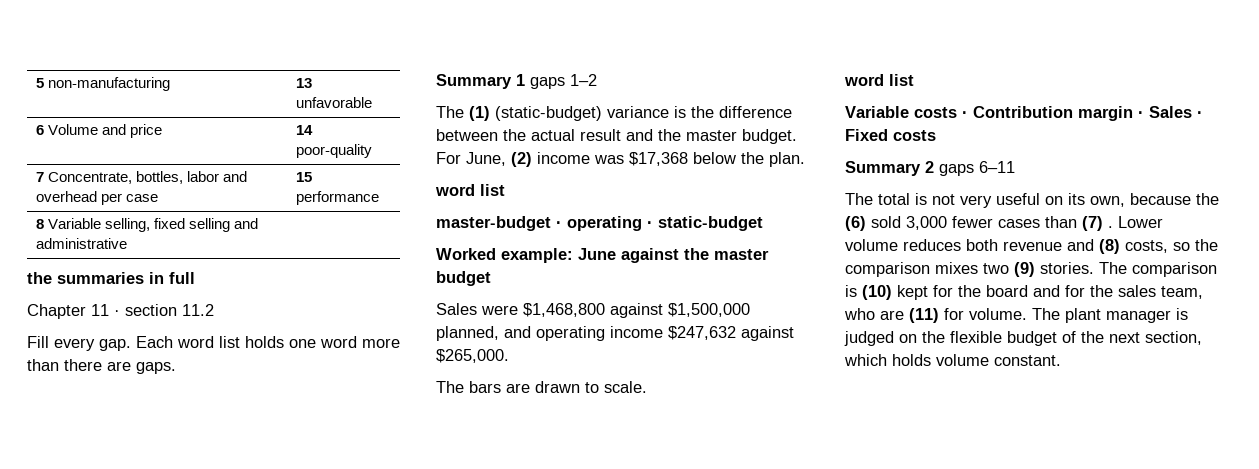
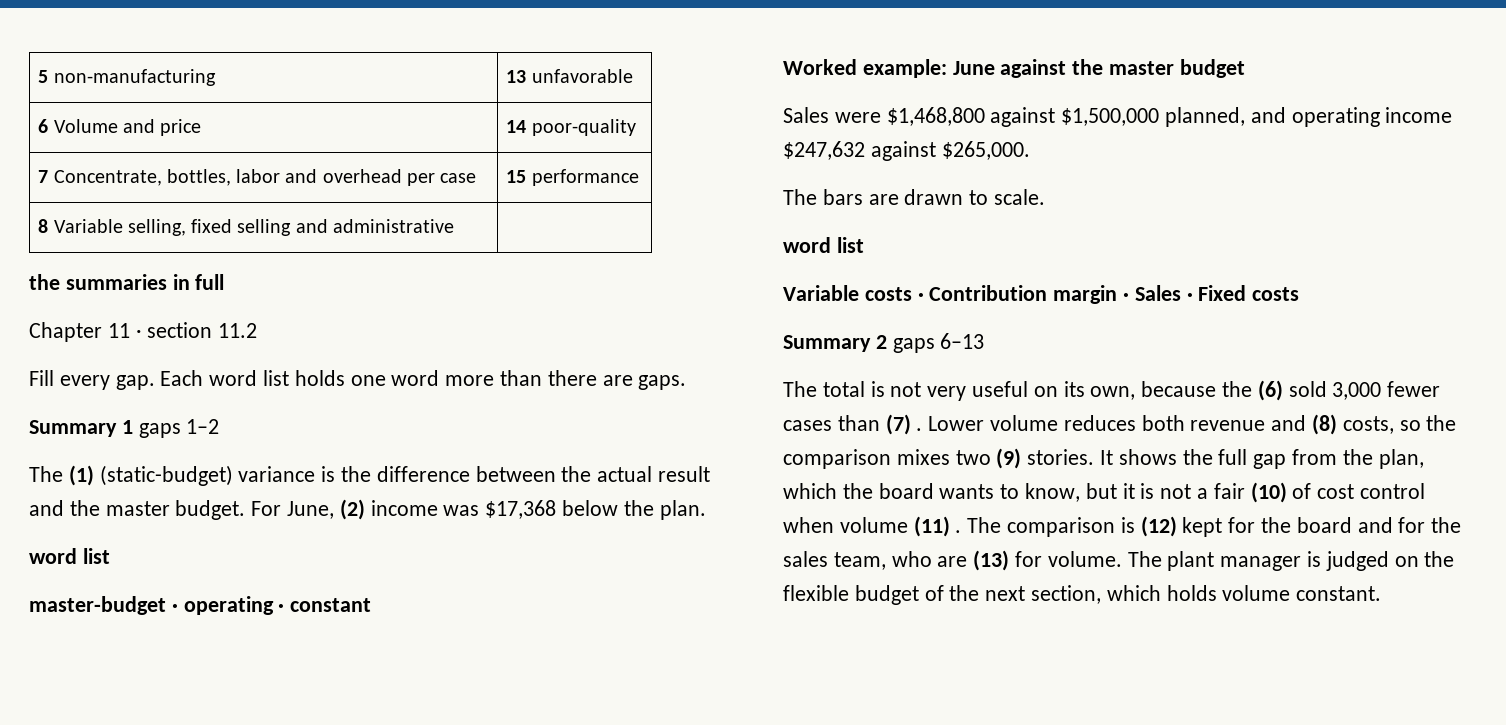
[658,216,763,231] static-budget -> [290,598,372,612] constant
[979,161,1015,173] 6–11 -> [940,333,985,349] 6–13
(1094, 268) none -> [1100,449,1424,469] [783,482,1426,503] [783,516,962,537] It shows the full gap from the plan, which the board wants to know, but it is not a fair (10) of cost control when volume (11) .
[862,285,892,300] (10) -> [1140,516,1177,537] (12)
[909,308,939,323] (11) -> [973,550,1010,571] (13)

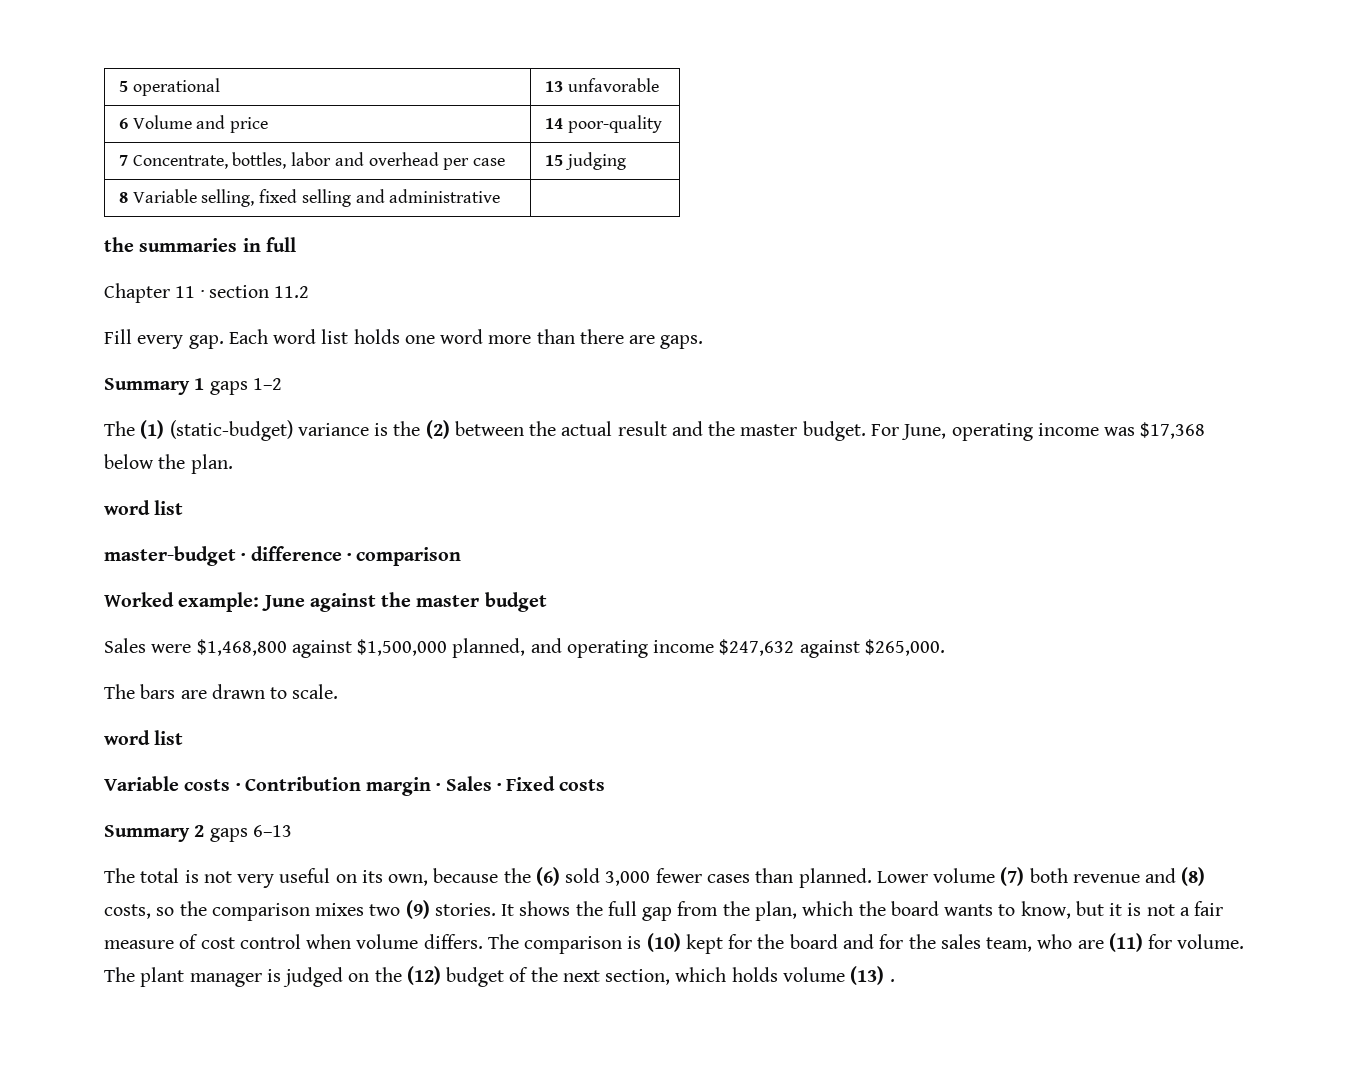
[53,69,216,86] non-manufacturing -> [132,78,220,96] operational
[531,169,639,186] performance -> [564,152,626,170] judging
[376,466,470,482] difference -> [425,420,450,439] (2)
[339,499,365,520] (2) -> [951,423,1033,441] operating
[183,596,372,615] operating · constant -> [250,546,462,566] difference · comparison
[885,414,923,435] (7) . -> [798,868,872,888] planned.
[1063,415,1136,431] reduces -> [1000,867,1025,886] (7)
[1250,482,1287,503] (10) -> [104,940,174,949] measure
[913,516,962,537] (11) . -> [423,934,483,949] differs.
[1140,516,1177,537] (12) -> [646,933,681,952] (10)
[973,550,1010,571] (13) -> [1108,933,1143,952] (11)
[783,585,849,601] flexible -> [406,966,441,985] (12)
[1296,586,1382,601] constant. -> [850,966,895,985] (13) .

